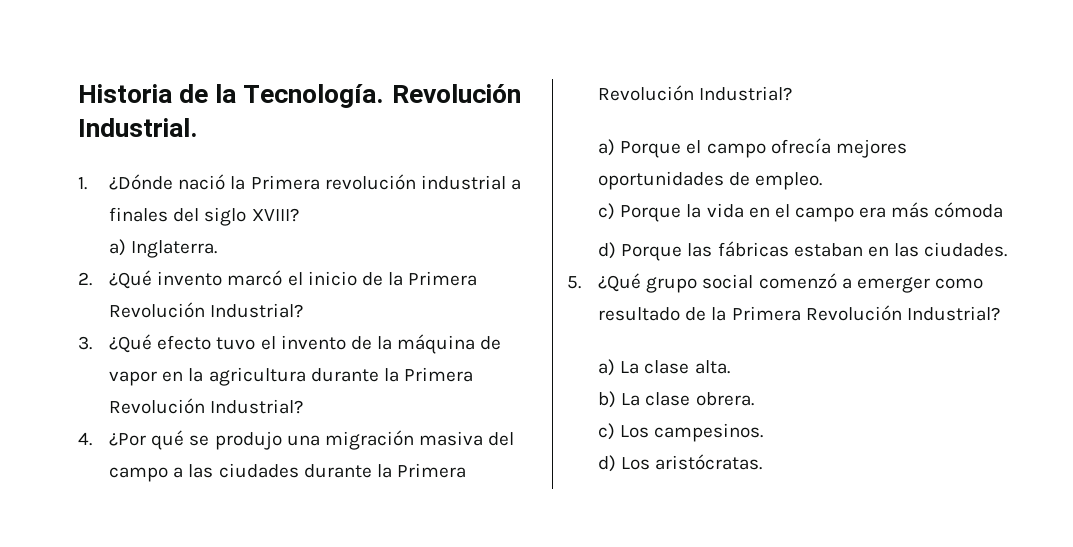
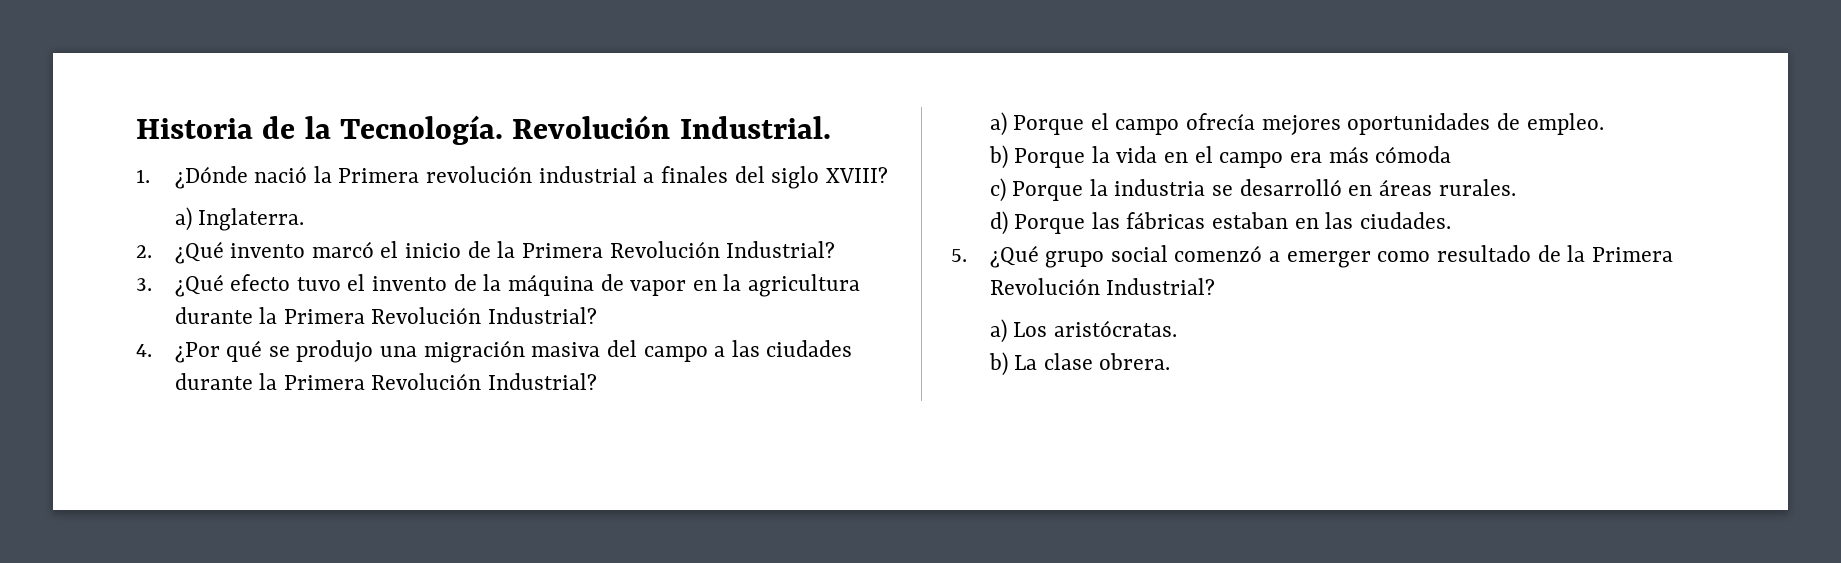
[598,203,616,220] c) -> [988,145,1008,169] b)
(1004, 210) none -> [989,178,1516,202] // c) Porque la industria se desarrolló en áreas rurales.
[620,360,730,374] La clase alta. -> [1013,320,1177,337] Los aristócratas.
[598,423,764,442] [598,454,763,472] // c) Los campesinos. // d) Los aristócratas. -> (1171, 361) none

